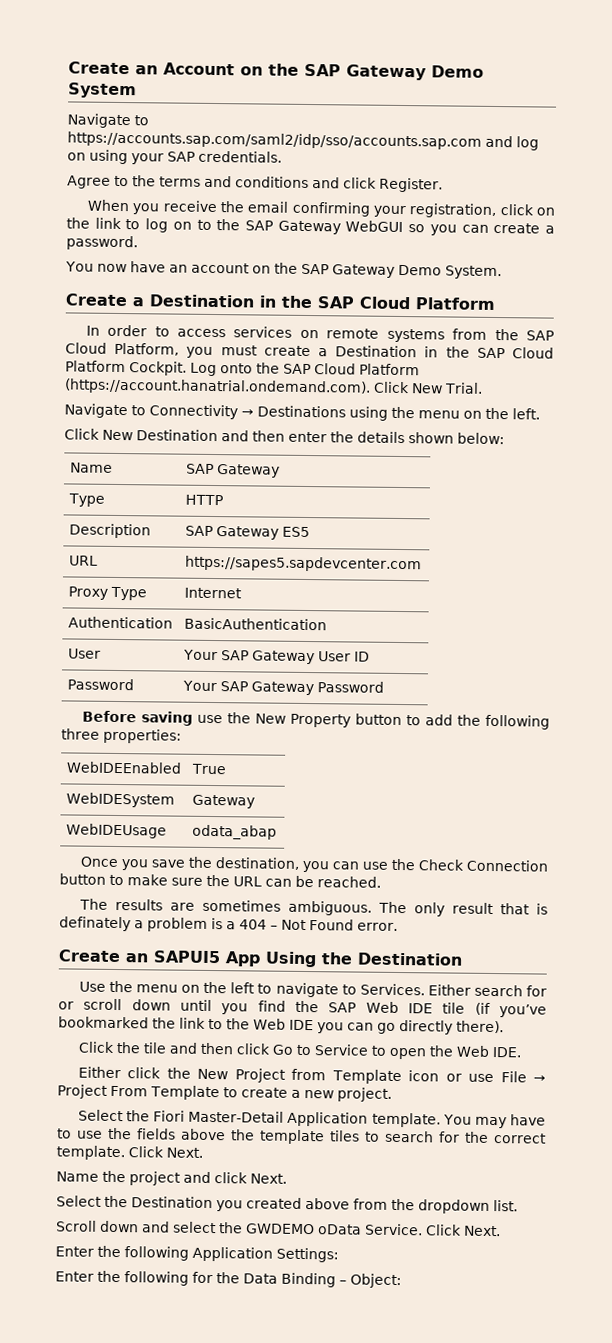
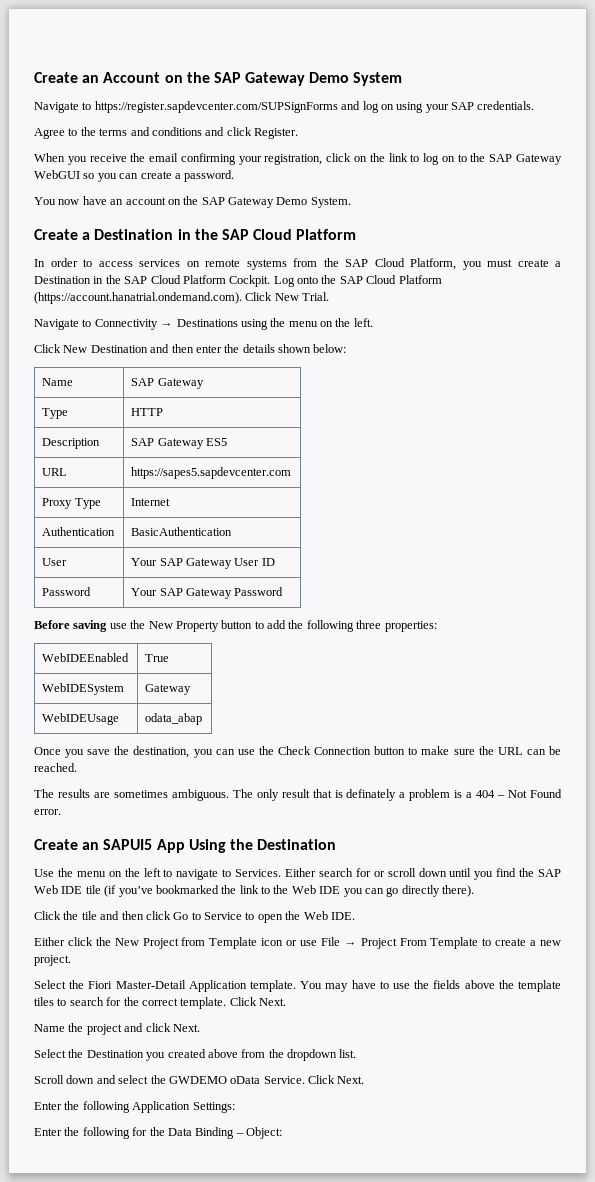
[67,131,482,150] https://accounts.sap.com/saml2/idp/sso/accounts.sap.com -> [94,101,338,113] https://register.sapdevcenter.com/SUPSignForms

